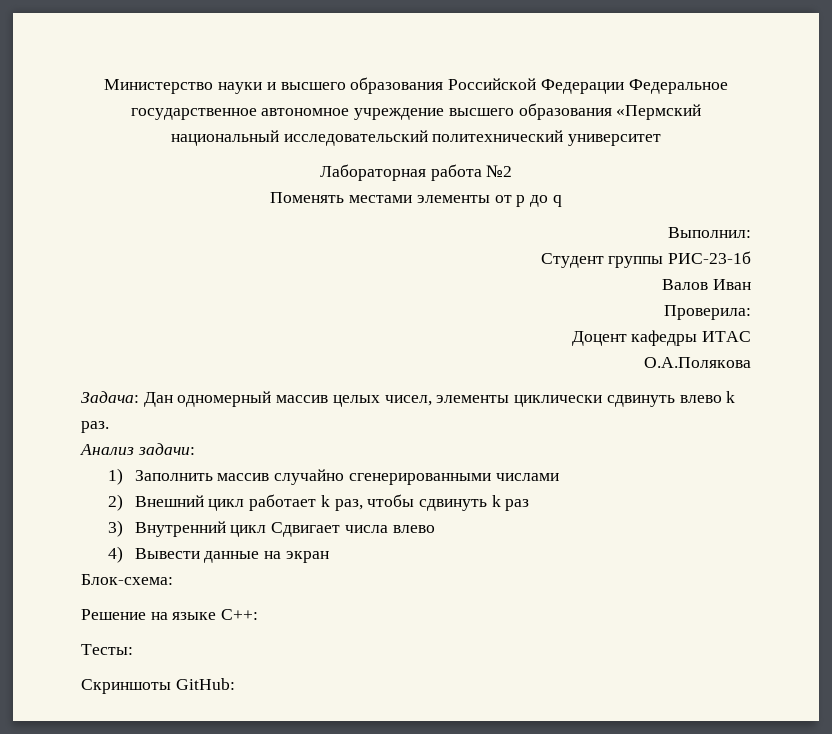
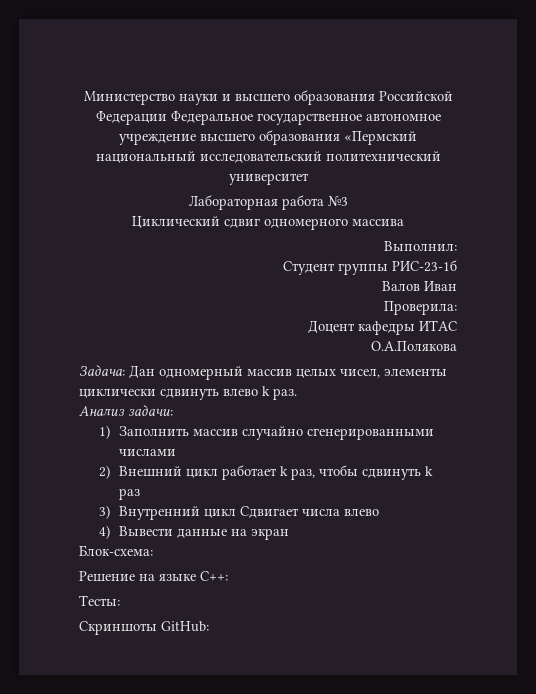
[486,165,513,177] [270,192,562,207] №2 // Поменять местами элементы от p до q -> [327,196,348,207] [132,216,404,230] №3 // Циклический сдвиг одномерного массива

